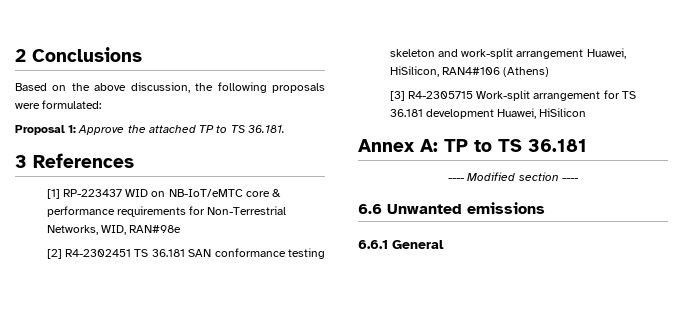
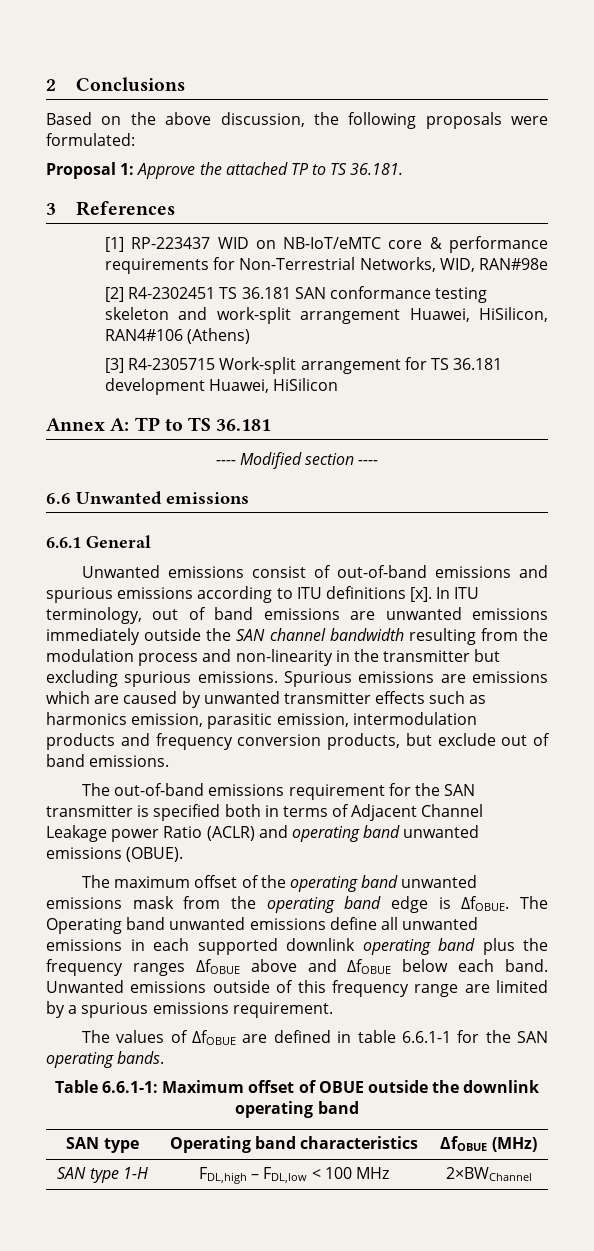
(444, 244) none -> [82,565,548,578] [46,586,480,603] [46,607,548,624] [46,628,548,645] [46,649,501,666] [46,670,548,687] [46,691,487,708] [46,712,477,729] [46,733,550,750] [46,754,170,767] [82,783,476,800] [46,804,484,821] [46,825,480,842] [46,847,184,862] [82,875,478,892] [46,896,548,913] [46,917,479,934] [46,938,548,955] [46,959,548,976] [46,980,548,997] [46,1001,333,1018] [82,1030,549,1045] [46,1051,165,1068] [54,1080,540,1093] [235,1101,359,1118] [66,1137,139,1153] [169,1136,419,1153] [440,1136,537,1152] [57,1167,148,1183] [199,1167,389,1184] [445,1167,532,1181] // Unwanted emissions consist of out-of-band emissions and spurious emissions according to ITU definitions [x]. In ITU terminology, out of band emissions are unwanted emissions immediately outside the SAN channel bandwidth resulting from the modulation process and non-linearity in the transmitter but excluding spurious emissions. Spurious emissions are emissions which are caused by unwanted transmitter effects such as harmonics emission, parasitic emission, intermodulation products and frequency conversion products, but exclude out of band emissions. // The out-of-band emissions requirement for the SAN transmitter is specified both in terms of Adjacent Channel Leakage power Ratio (ACLR) and operating band unwanted emissions (OBUE). // The maximum offset of the operating band unwanted emissions mask from the operating band edge is ΔfOBUE. The Operating band unwanted emissions define all unwanted emissions in each supported downlink operating band plus the frequency ranges ΔfOBUE above and ΔfOBUE below each band. Unwanted emissions outside of this frequency range are limited by a spurious emissions requirement. // The values of ΔfOBUE are defined in table 6.6.1-1 for the SAN operating bands. // Table 6.6.1-1: Maximum offset of OBUE outside the downlink operating band // SAN type | Operating band characteristics | ΔfOBUE (MHz) // SAN type 1-H | FDL,high – FDL,low < 100 MHz | 2×BWChannel

